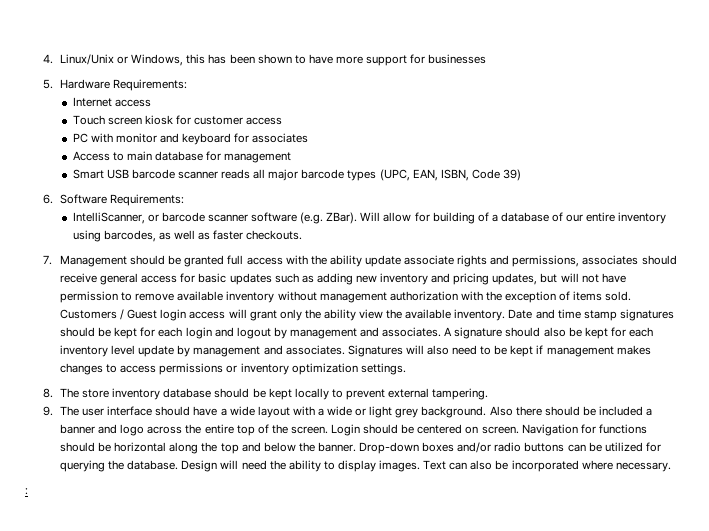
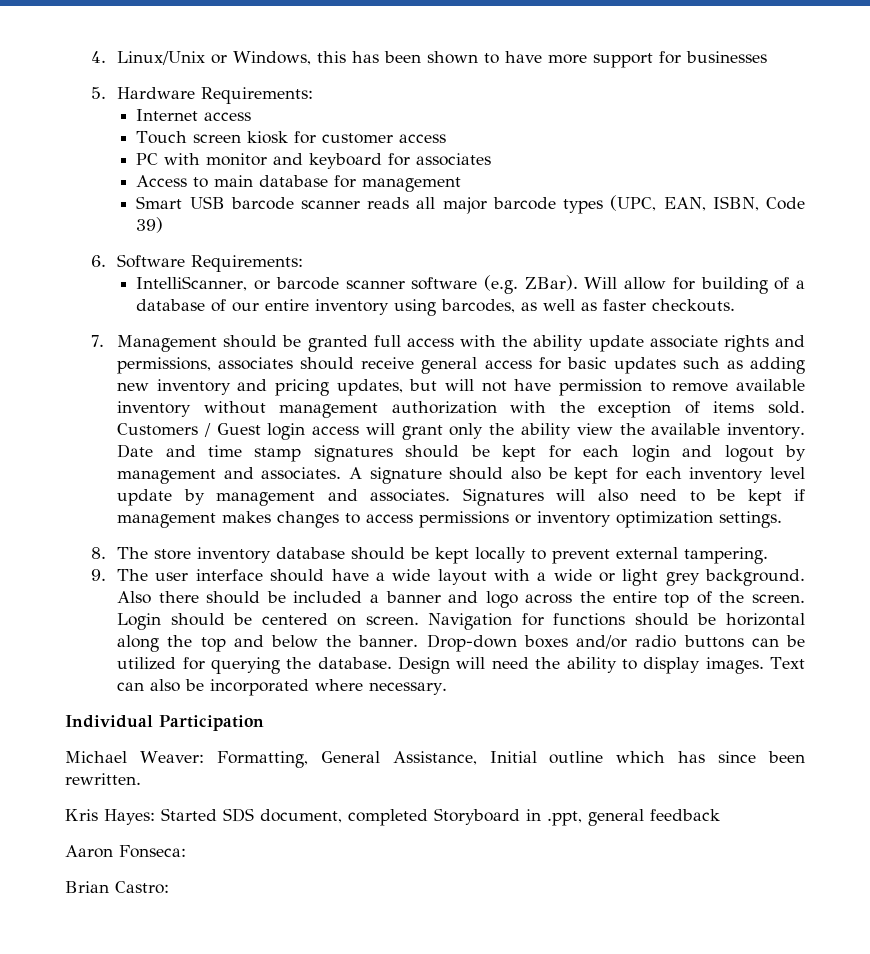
[25,488,28,495] : -> [65,715,264,731] [65,751,805,768] [65,773,141,785] [65,808,720,826] [65,845,186,858] [65,881,169,894] Individual Participation // Michael Weaver: Formatting, General Assistance, Initial outline which has since been rewritten. // Kris Hayes: Started SDS document, completed Storyboard in .ppt, general feedback // Aaron Fonseca: // Brian Castro:

